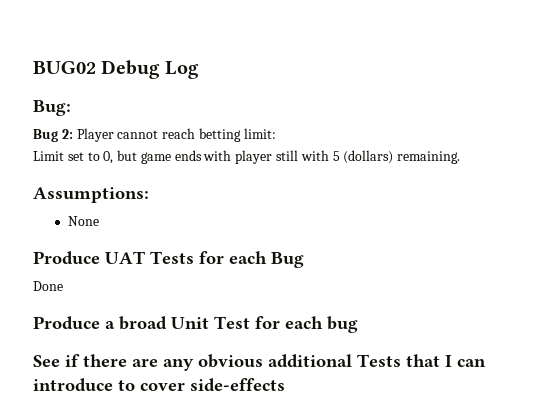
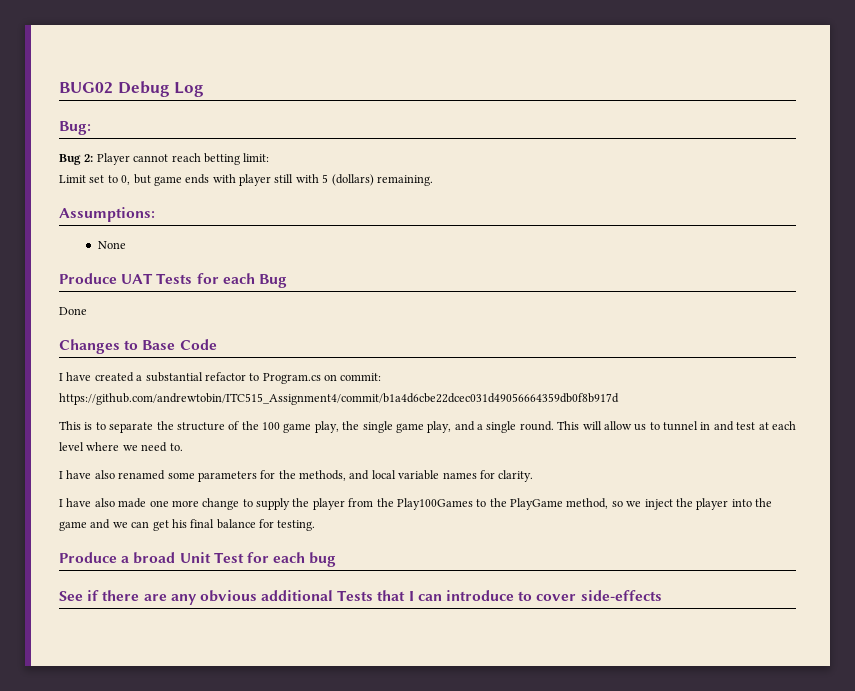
(63, 286) none -> [59,339,217,354] [59,372,382,384] [59,393,619,405] [59,421,796,433] [59,442,183,452] [59,470,534,482] [59,498,772,510] [59,519,316,531] // Changes to Base Code // I have created a substantial refactor to Program.cs on commit: https://github.com/andrewtobin/ITC515_Assignment4/commit/b1a4d6cbe22dcec031d49056664359db0f8b917d // This is to separate the structure of the 100 game play, the single game play, and a single round. This will allow us to tunnel in and test at each level where we need to. // I have also renamed some parameters for the methods, and local variable names for clarity. // I have also made one more change to supply the player from the Play100Games to the PlayGame method, so we inject the player into the game and we can get his final balance for testing.

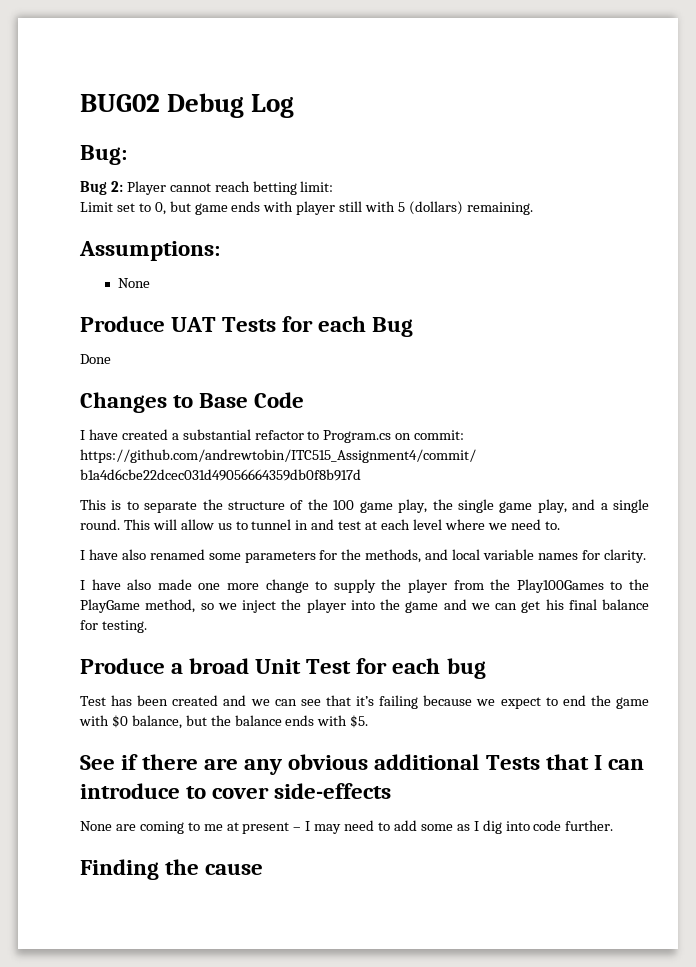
(337, 559) none -> [80,695,650,709] [79,715,369,729] // Test has been created and we can see that it’s failing because we expect to end the game with $0 balance, but the balance ends with $5.
(662, 595) none -> [80,820,614,834] [80,859,264,880] // None are coming to me at present – I may need to add some as I dig into code further. // Finding the cause

